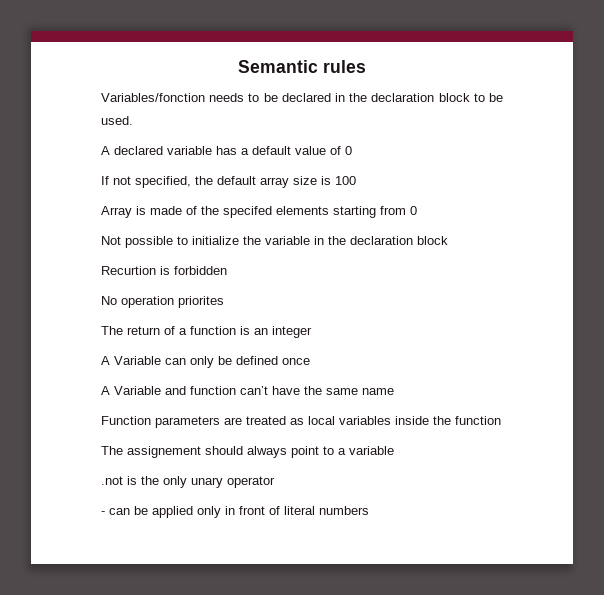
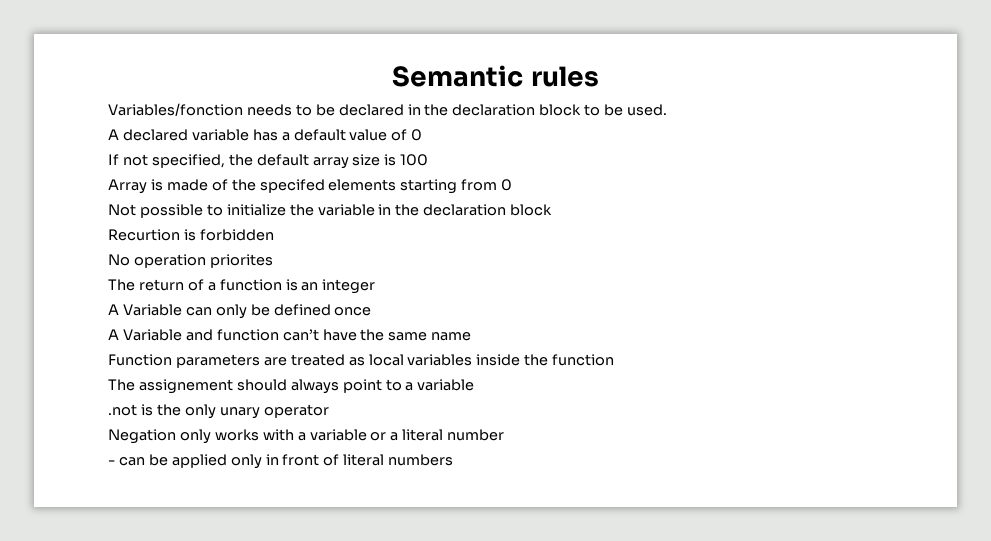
(275, 482) none -> [108,429,505,444] // Negation only works with a variable or a literal number

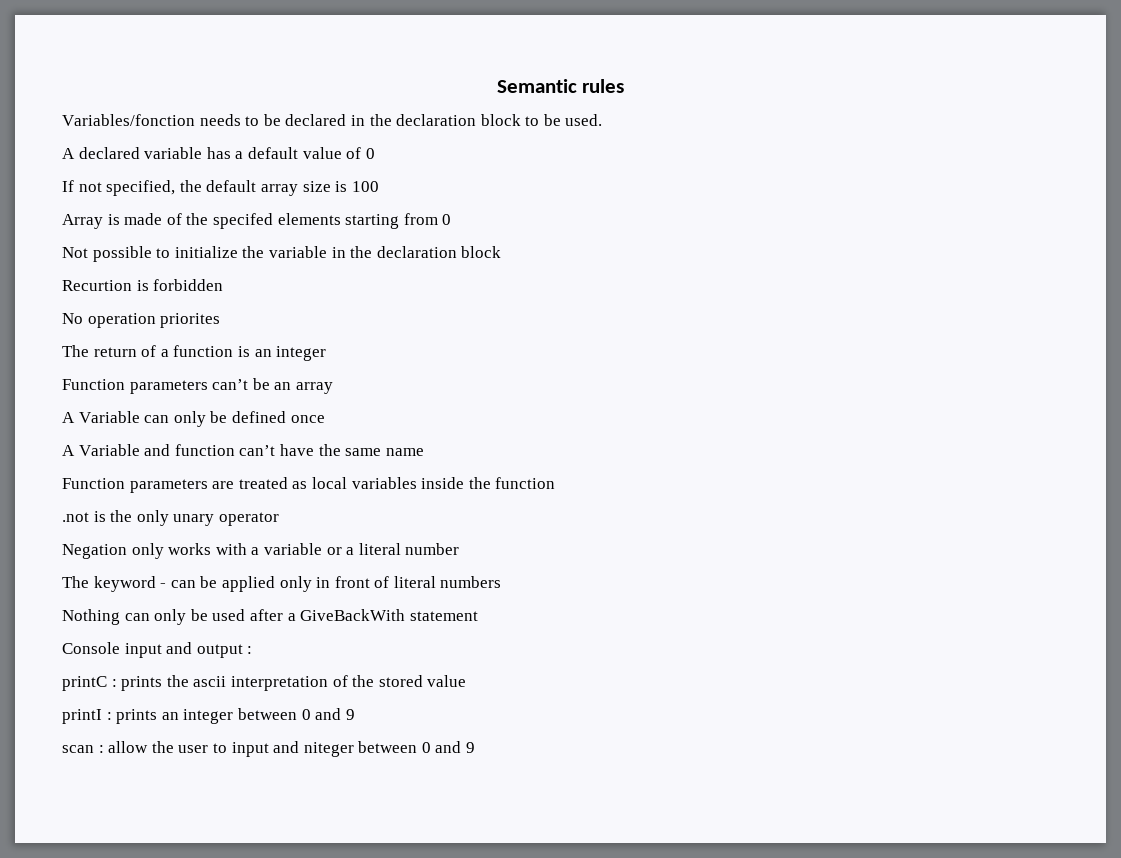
(376, 286) none -> [62,378,333,394] // Function parameters can’t be an array
[108,379,475,394] // The assignement should always point to a variable -> (556, 483) none
(505, 435) none -> [62,576,156,592] The keyword
(454, 460) none -> [62,609,478,625] [62,642,253,658] [62,675,467,691] [62,708,355,724] [62,741,476,757] // Nothing can only be used after a GiveBackWith statement // Console input and output : // printC : prints the ascii interpretation of the stored value // printI : prints an integer between 0 and 9 // scan : allow the user to input and niteger between 0 and 9

